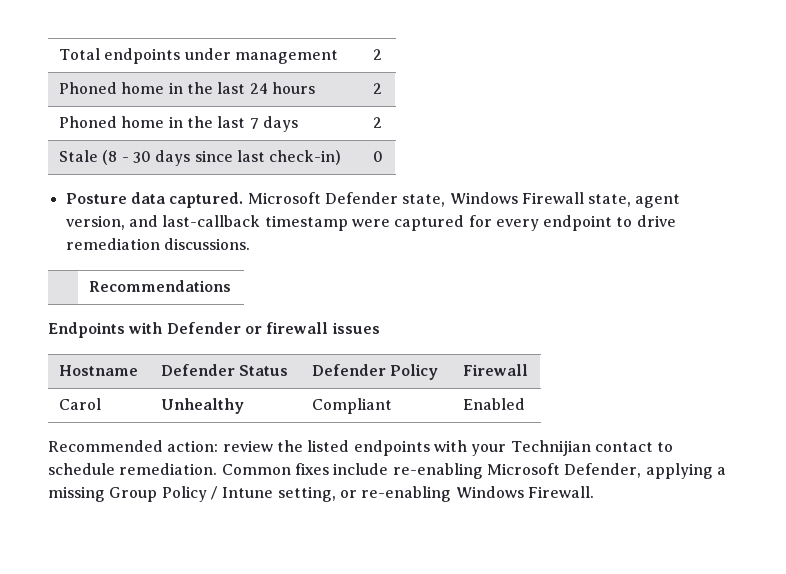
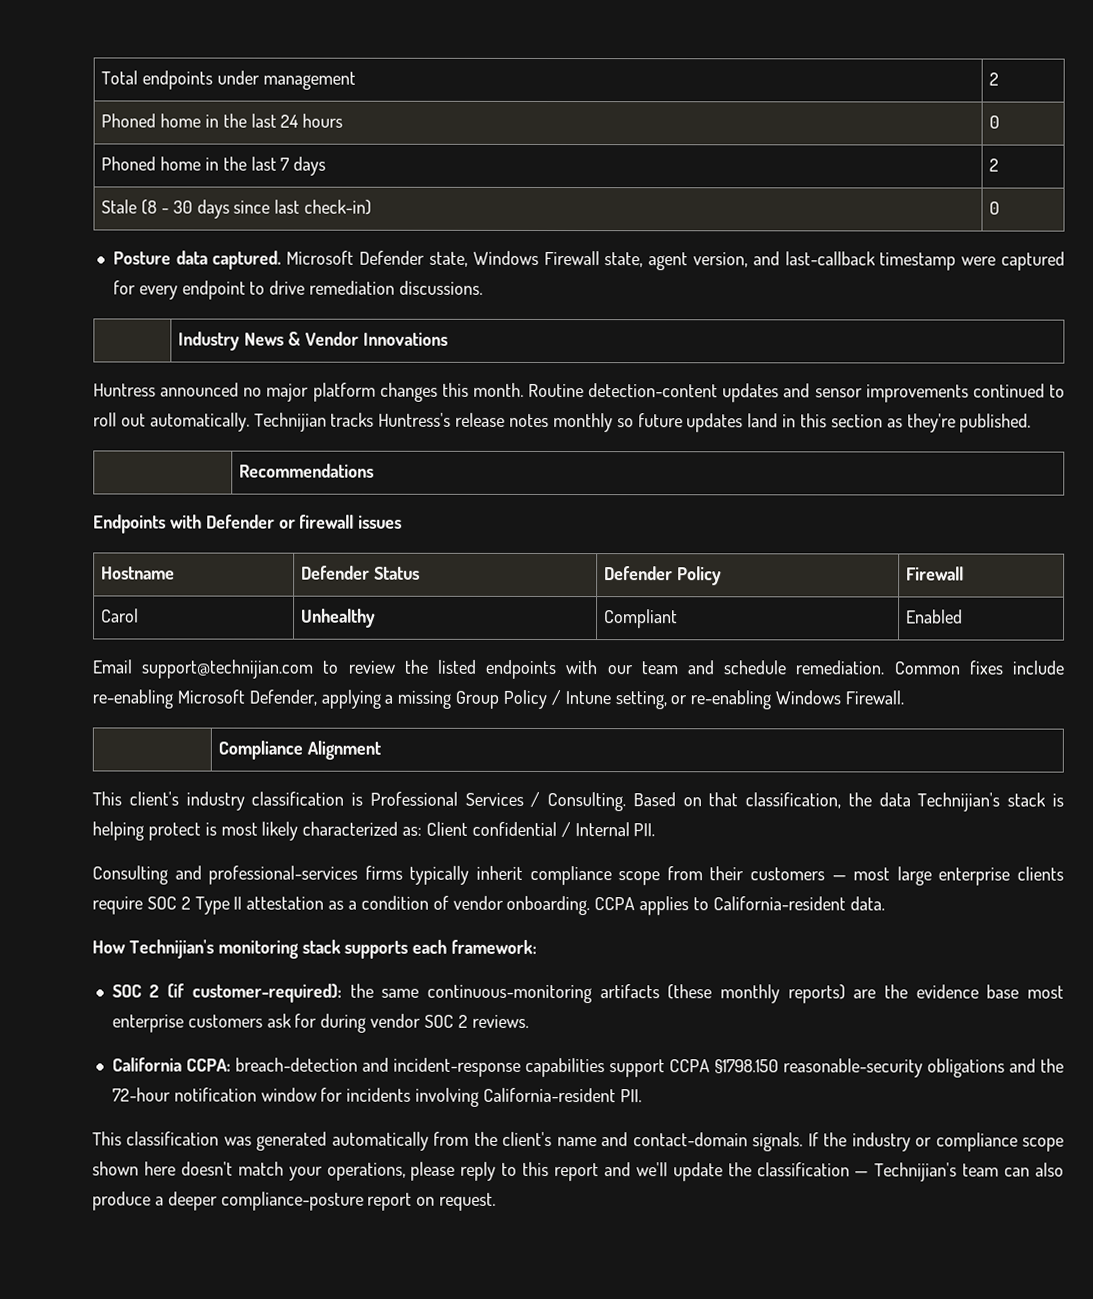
[373,83,383,94] 2 -> [989,115,1001,129] 0
(250, 244) none -> [178,331,448,351] [93,382,1065,403] [93,412,1032,433] // | Industry News & Vendor Innovations // Huntress announced no major platform changes this month. Routine detection-content updates and sensor improvements continued to roll out automatically. Technijian tracks Huntress's release notes monthly so future updates land in this section as they're published.
[48,440,219,452] Recommended action: -> [92,659,339,679] Email support@technijian.com to
[471,440,674,456] your Technijian contact to -> [606,660,714,675] our team and
(594, 492) none -> [218,740,381,760] [92,791,1064,812] [92,821,656,841] [92,865,1065,886] [92,895,885,916] [92,939,538,959] [111,983,1065,1004] [111,1013,529,1033] [111,1057,1065,1078] [111,1087,642,1107] [92,1131,1065,1152] [92,1161,1064,1182] [92,1191,497,1211] // | Compliance Alignment // This client's industry classification is Professional Services / Consulting. Based on that classification, the data Technijian's stack is helping protect is most likely characterized as: Client confidential / Internal PII. // Consulting and professional-services firms typically inherit compliance scope from their customers — most large enterprise clients require SOC 2 Type II attestation as a condition of vendor onboarding. CCPA applies to California-resident data. // How Technijian's monitoring stack supports each framework: // SOC 2 (if customer-required): the same continuous-monitoring artifacts (these monthly reports) are the evidence base most enterprise customers ask for during vendor SOC 2 reviews. // California CCPA: breach-detection and incident-response capabilities support CCPA §1798.150 reasonable-security obligations and the 72-hour notification window for incidents involving California-resident PII. // This classification was generated automatically from the client's name and contact-domain signals. If the industry or compliance scope shown here doesn't match your operations, please reply to this report and we'll update the classification — Technijian's team can also produce a deeper compliance-posture report on request.

